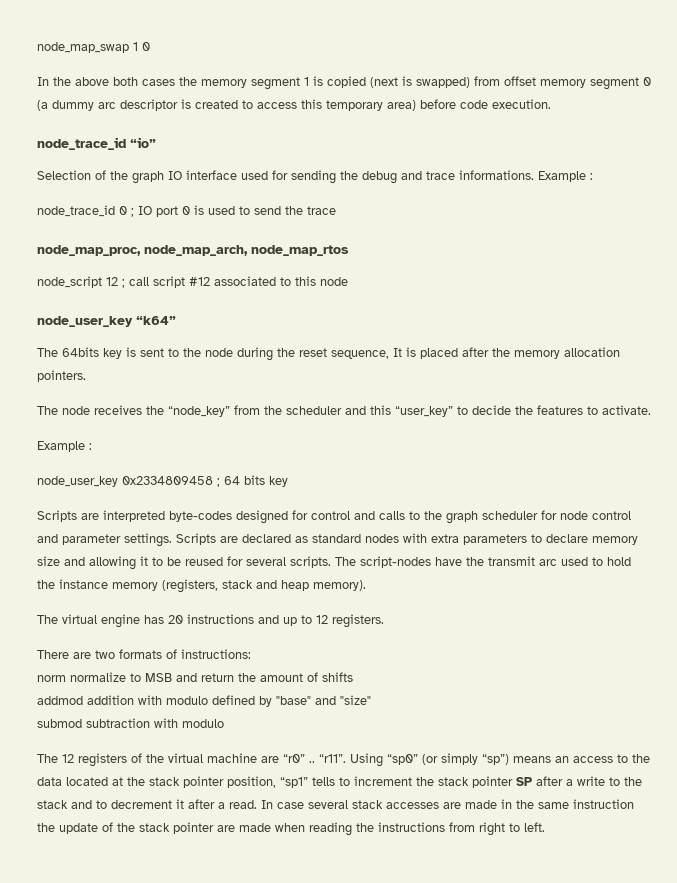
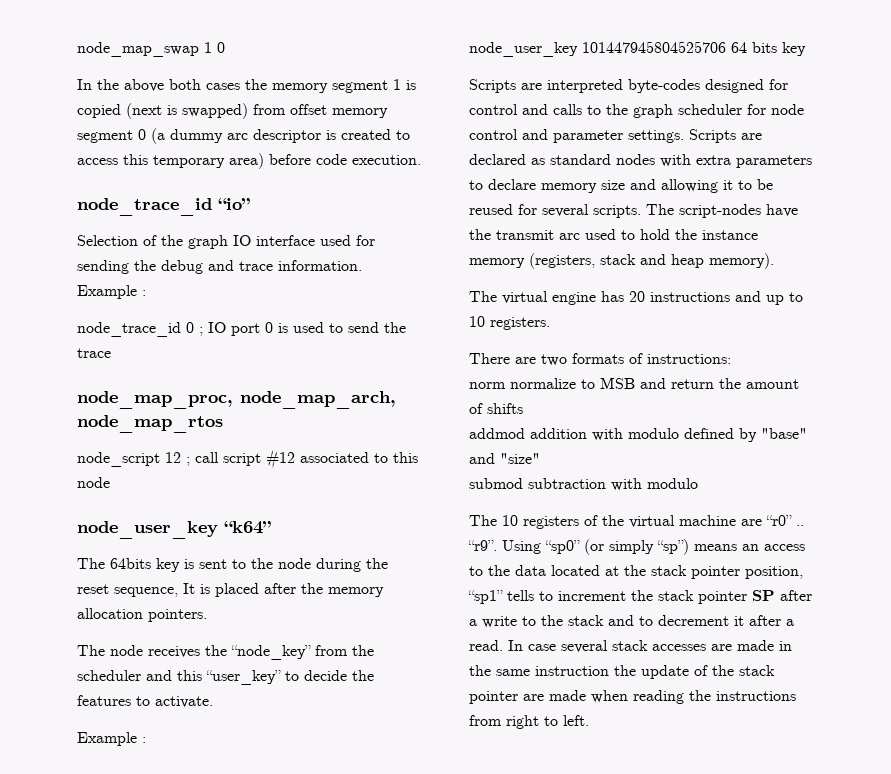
[459,170,534,180] informations. -> [278,260,362,271] information.
[122,476,220,487] 0x2334809458 ; -> [582,41,726,53] 101447945804525706
[316,615,328,624] 12 -> [469,316,485,327] 10
[62,754,74,763] 12 -> [502,515,518,526] 10
[319,754,346,763] “r11”. -> [468,540,497,551] “r9”.

